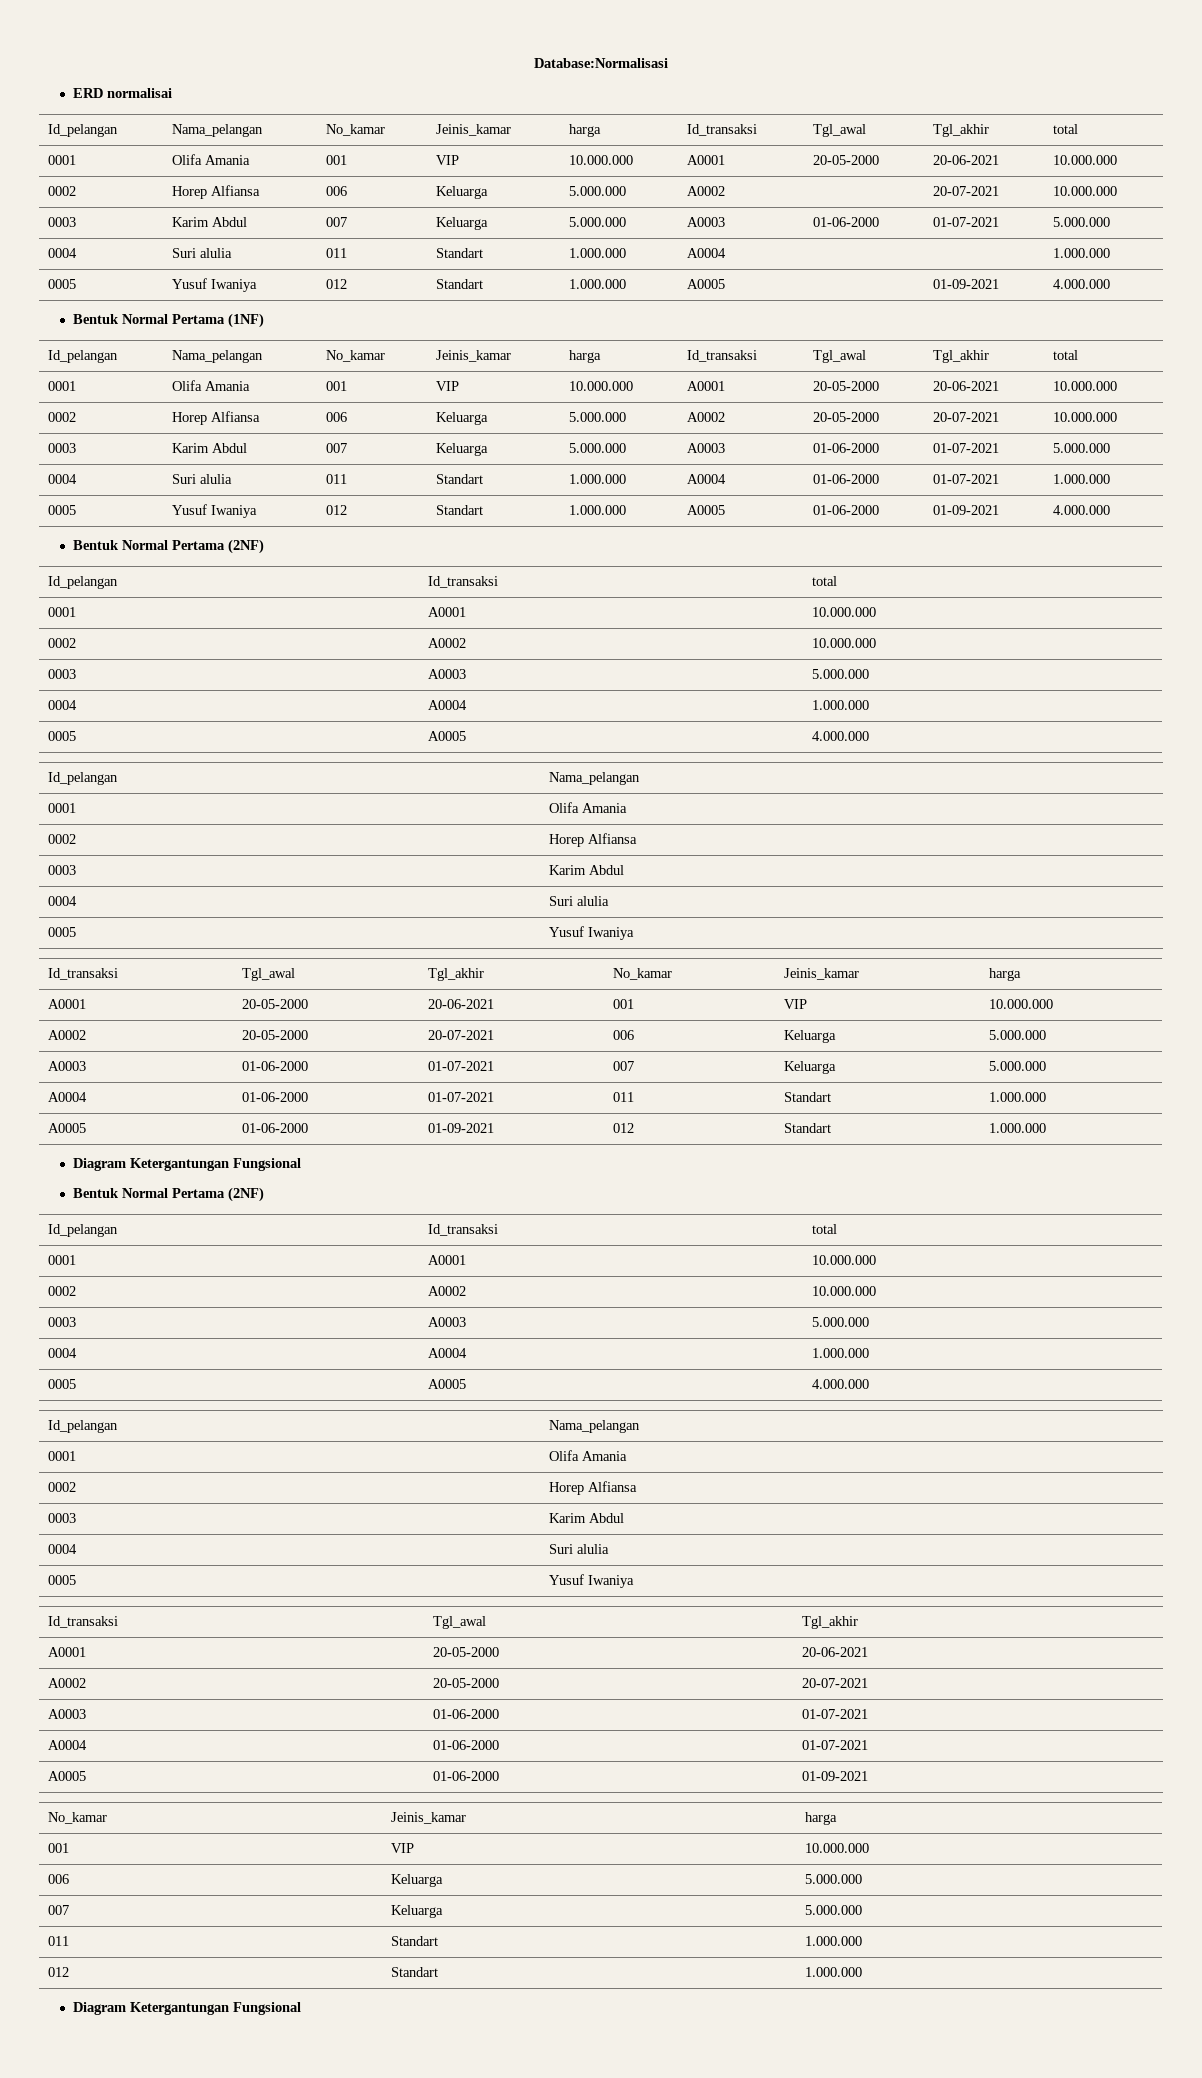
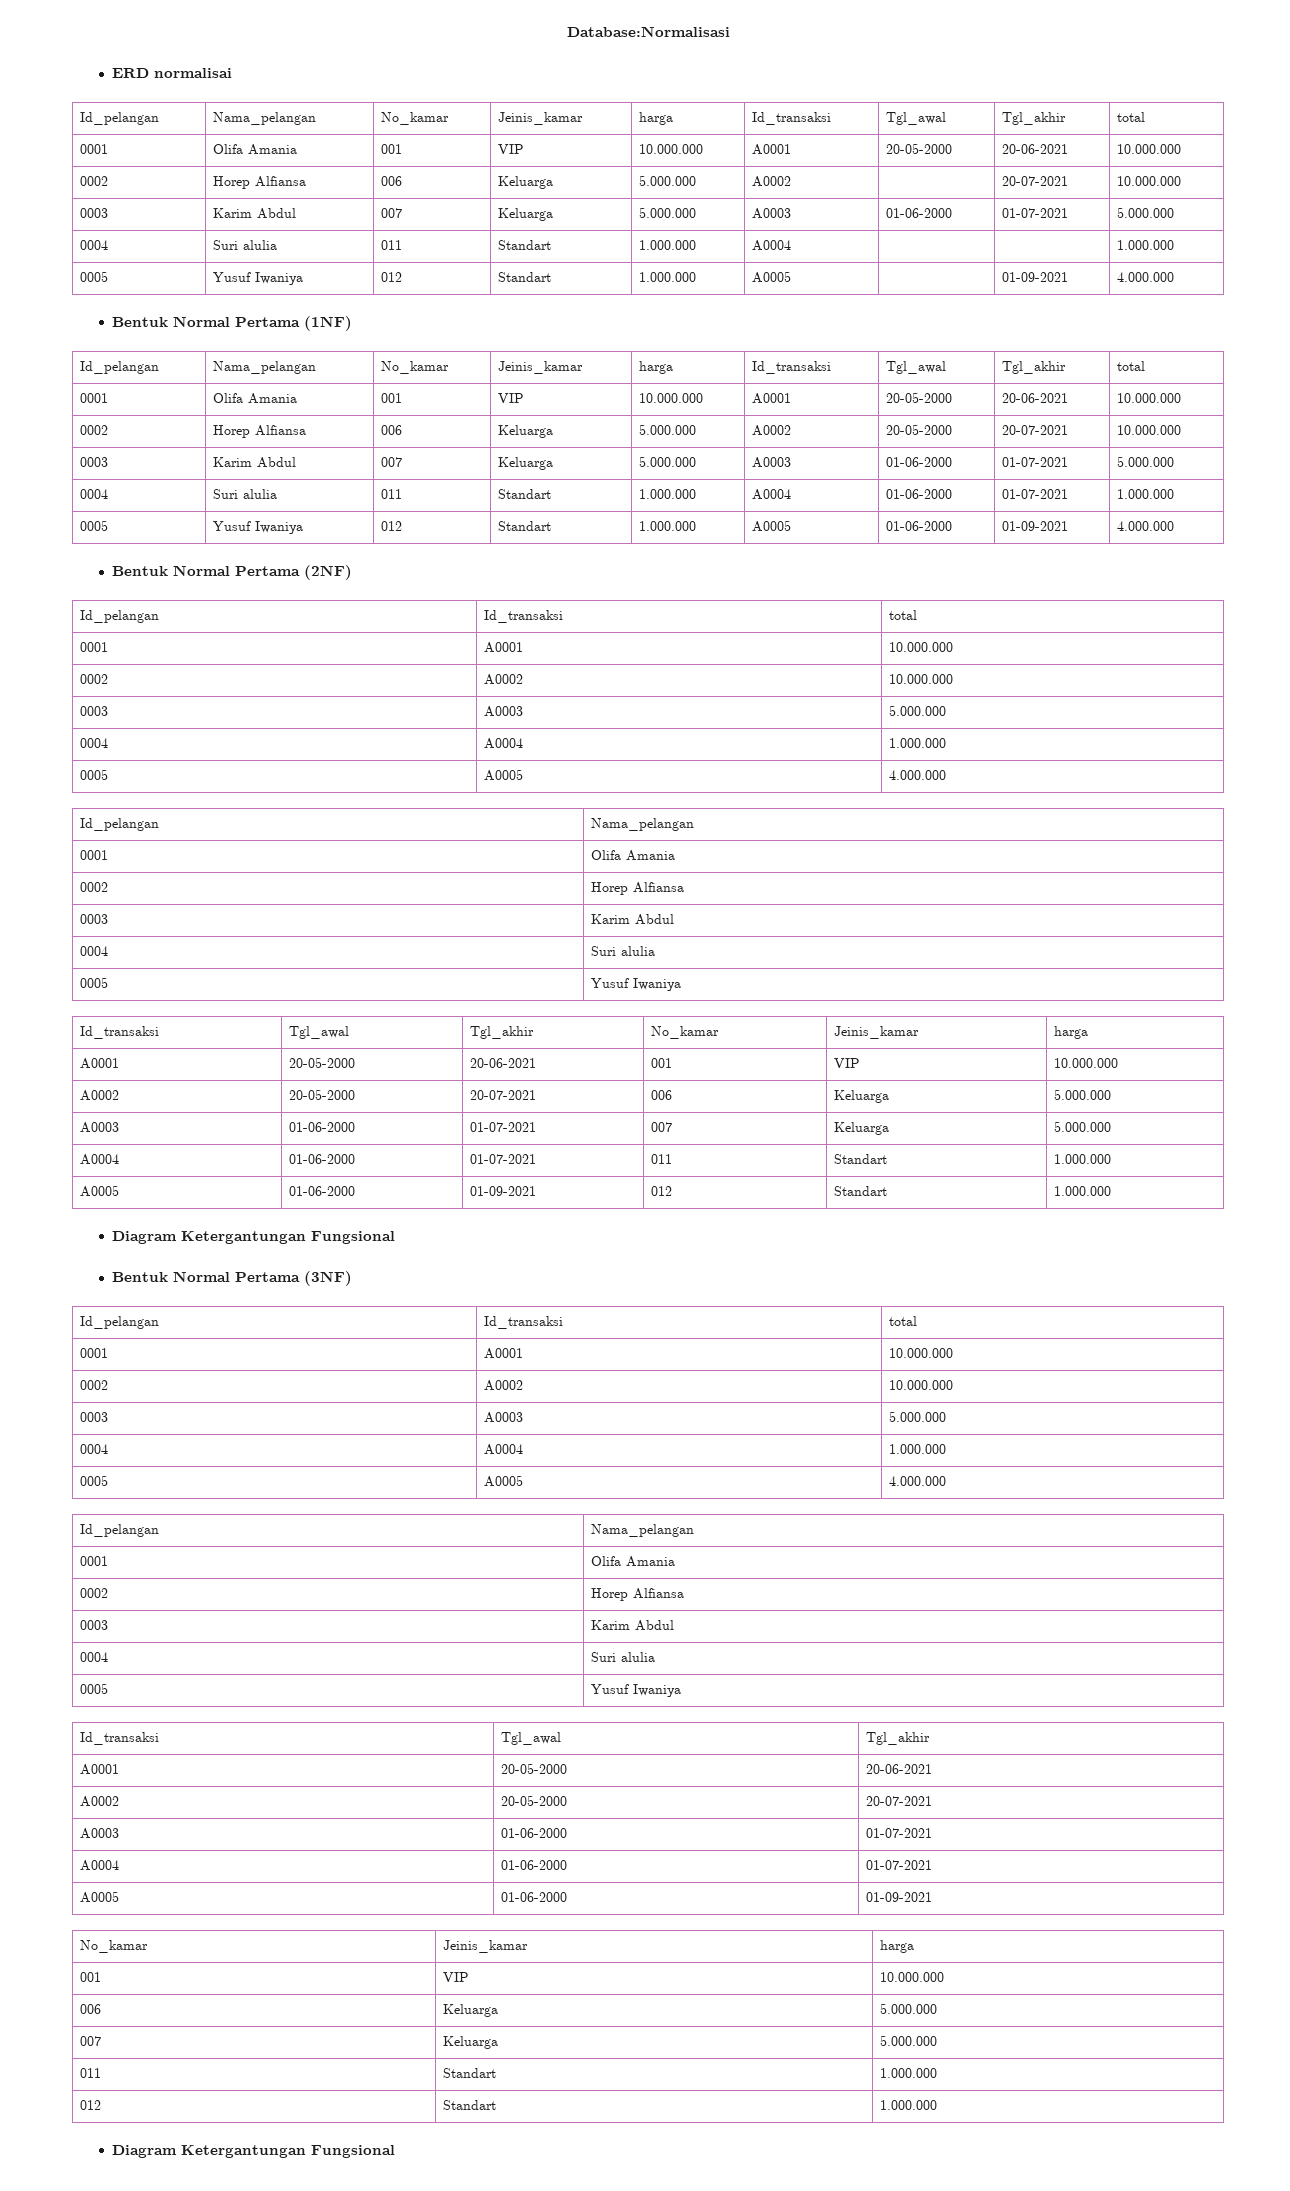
[227,1187,264,1202] (2NF) -> [304,1271,353,1286] (3NF)

